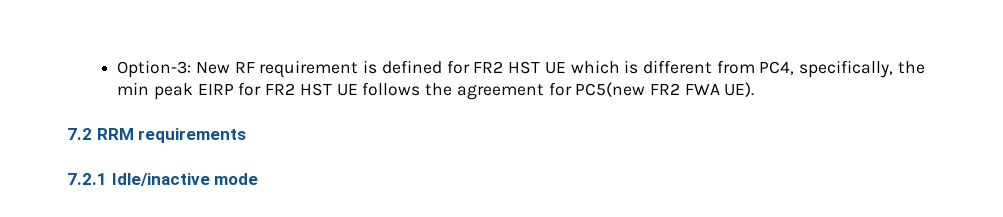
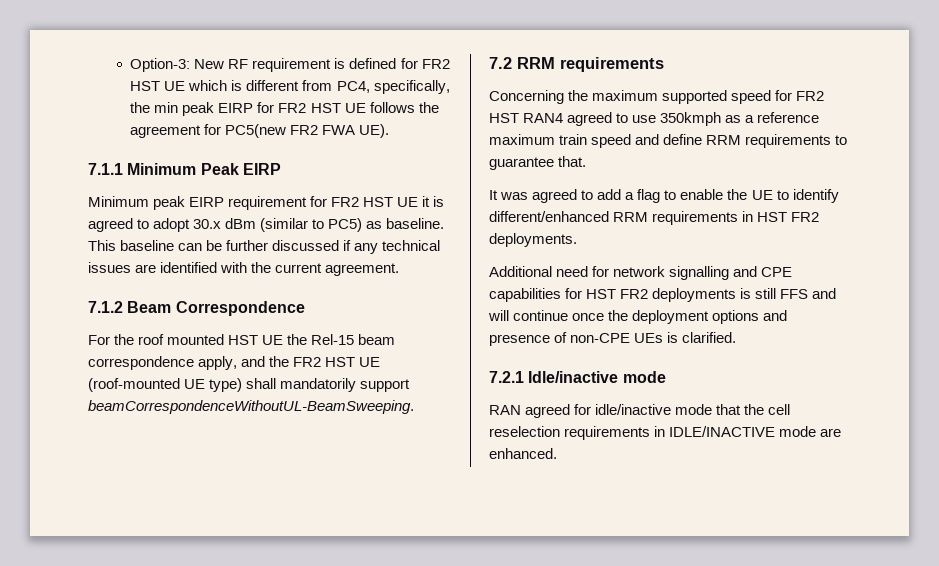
[67,128,247,143] [67,173,259,186] 7.2 RRM requirements // 7.2.1 Idle/inactive mode -> [88,163,281,175] [88,196,445,210] [88,218,445,232] [88,240,441,254] [88,262,400,276] [88,301,305,316] [88,334,396,345] [88,356,381,370] [88,378,411,392] [88,400,414,414] [489,57,664,72] [489,90,825,104] [489,112,820,126] [489,134,848,148] [489,156,587,170] [489,189,839,203] [489,211,820,225] [489,233,577,247] [489,266,793,280] [489,288,837,302] [488,310,788,324] [489,332,737,346] [489,371,666,383] [489,404,791,418] [489,426,842,440] [489,448,557,459] 7.1.1 Minimum Peak EIRP // Minimum peak EIRP requirement for FR2 HST UE it is agreed to adopt 30.x dBm (similar to PC5) as baseline. This baseline can be further discussed if any technical issues are identified with the current agreement. // 7.1.2 Beam Correspondence // For the roof mounted HST UE the Rel-15 beam correspondence apply, and the FR2 HST UE (roof-mounted UE type) shall mandatorily support beamCorrespondenceWithoutUL-BeamSweeping. // 7.2 RRM requirements // Concerning the maximum supported speed for FR2 HST RAN4 agreed to use 350kmph as a reference maximum train speed and define RRM requirements to guarantee that. // It was agreed to add a flag to enable the UE to identify different/enhanced RRM requirements in HST FR2 deployments. // Additional need for network signalling and CPE capabilities for HST FR2 deployments is still FFS and will continue once the deployment options and presence of non-CPE UEs is clarified. // 7.2.1 Idle/inactive mode // RAN agreed for idle/inactive mode that the cell reselection requirements in IDLE/INACTIVE mode are enhanced.

